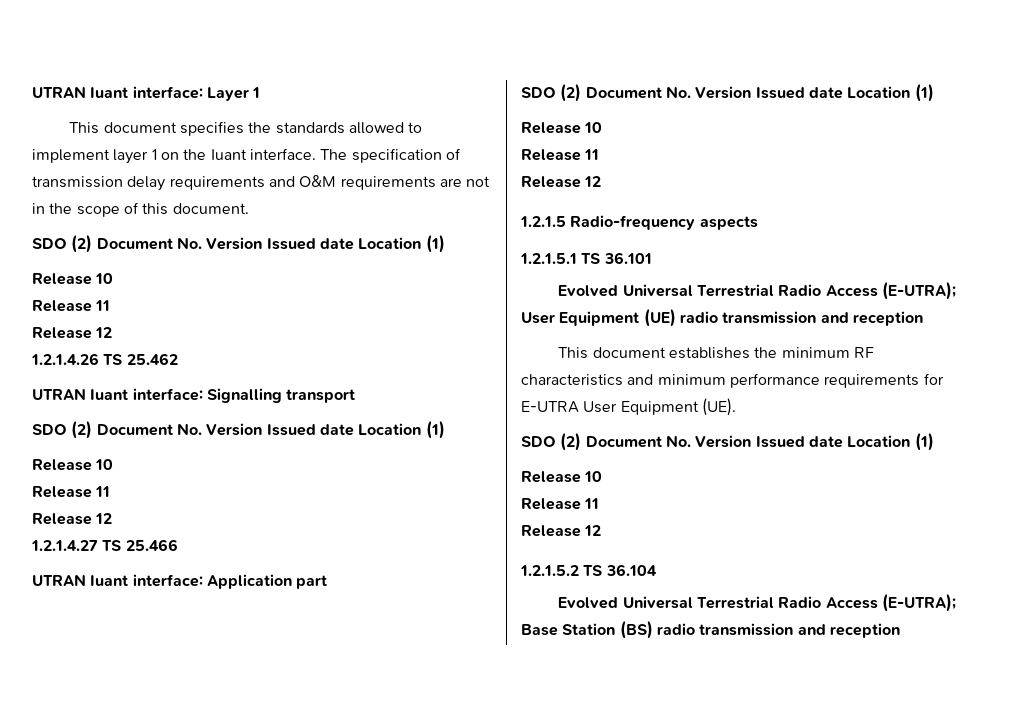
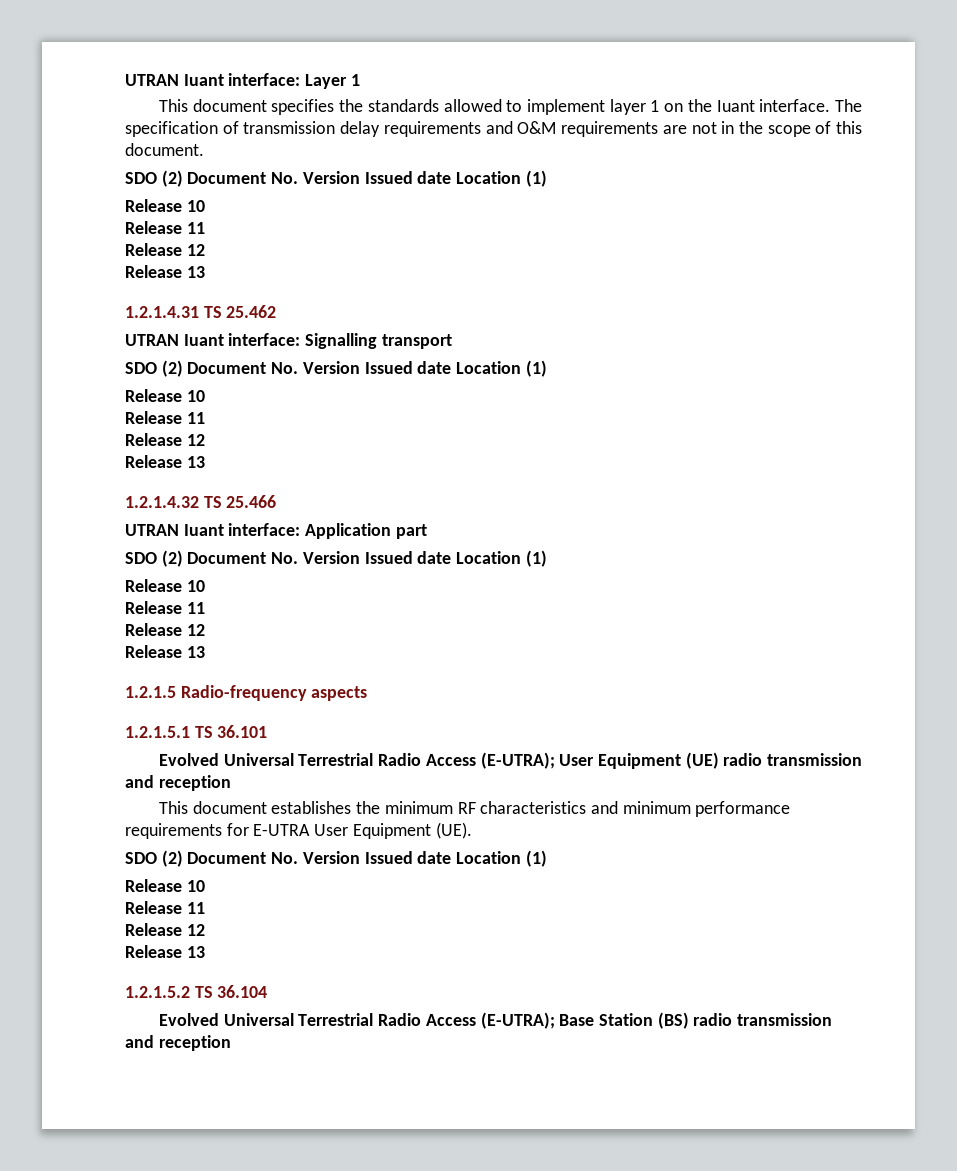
[31,353,99,365] 1.2.1.4.26 -> [125,265,205,278] [125,306,199,318] Release 13 // 1.2.1.4.31
[31,540,98,551] 1.2.1.4.27 -> [125,455,205,468] [125,496,199,508] Release 13 // 1.2.1.4.32
(602, 181) none -> [125,645,205,658] // Release 13
(602, 530) none -> [125,945,205,958] // Release 13

